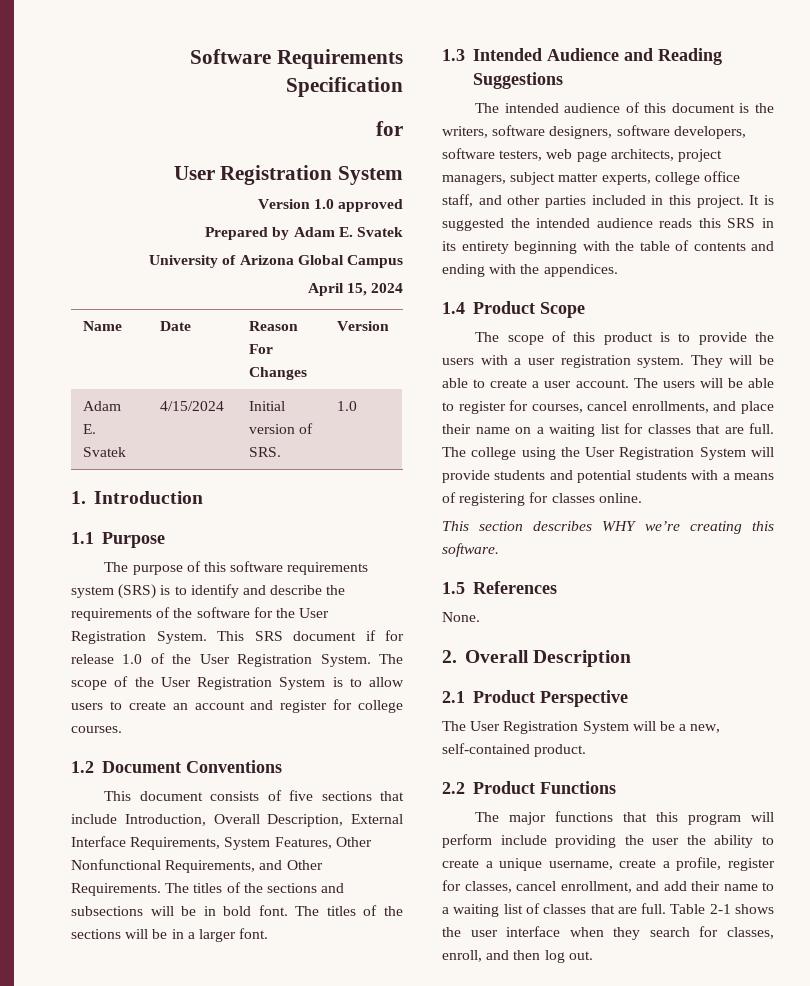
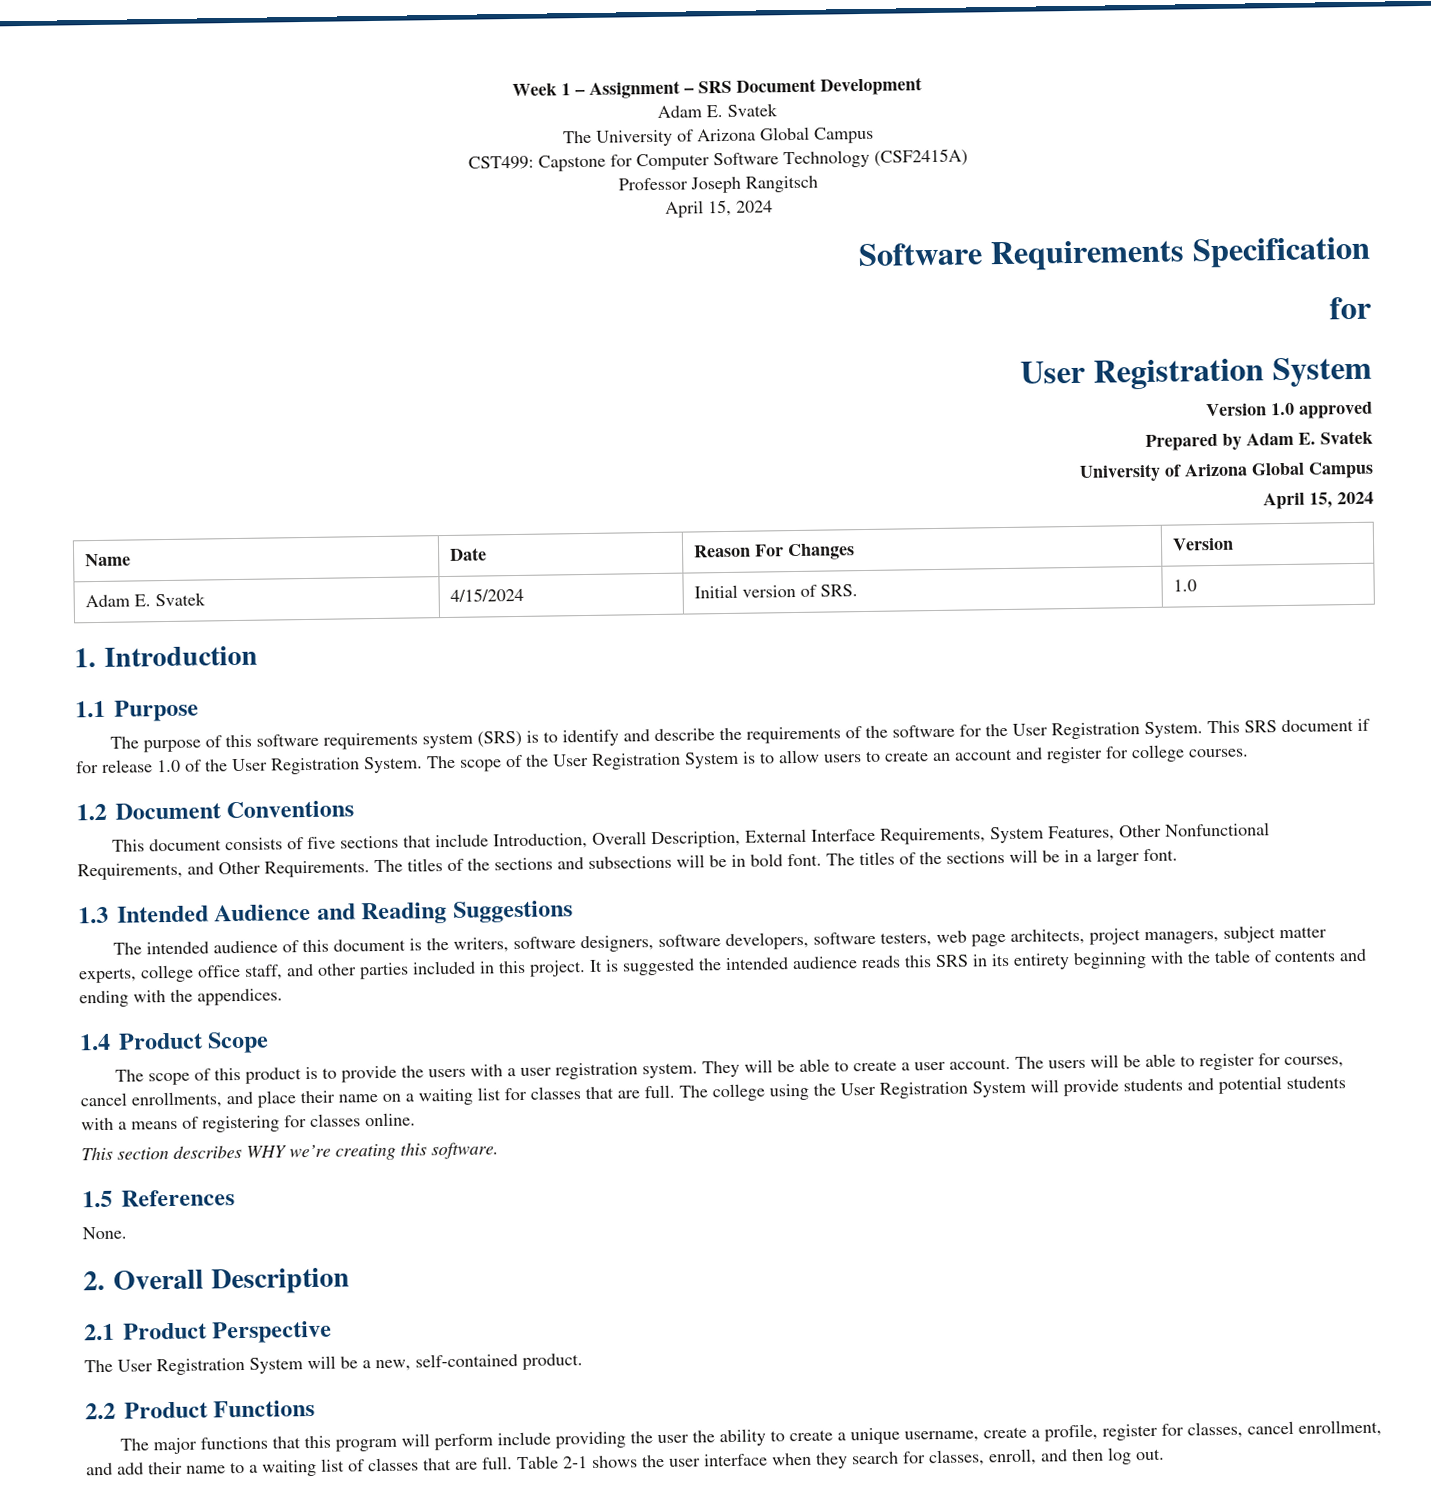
(190, 56) none -> [512,77,922,99] [657,103,778,118] [562,126,874,147] [468,148,968,172] [618,175,818,194] [665,199,773,218] Week 1 – Assignment – SRS Document Development // Adam E. Svatek // The University of Arizona Global Campus // CST499: Capstone for Computer Software Technology (CSF2415A) // Professor Joseph Rangitsch // April 15, 2024 //

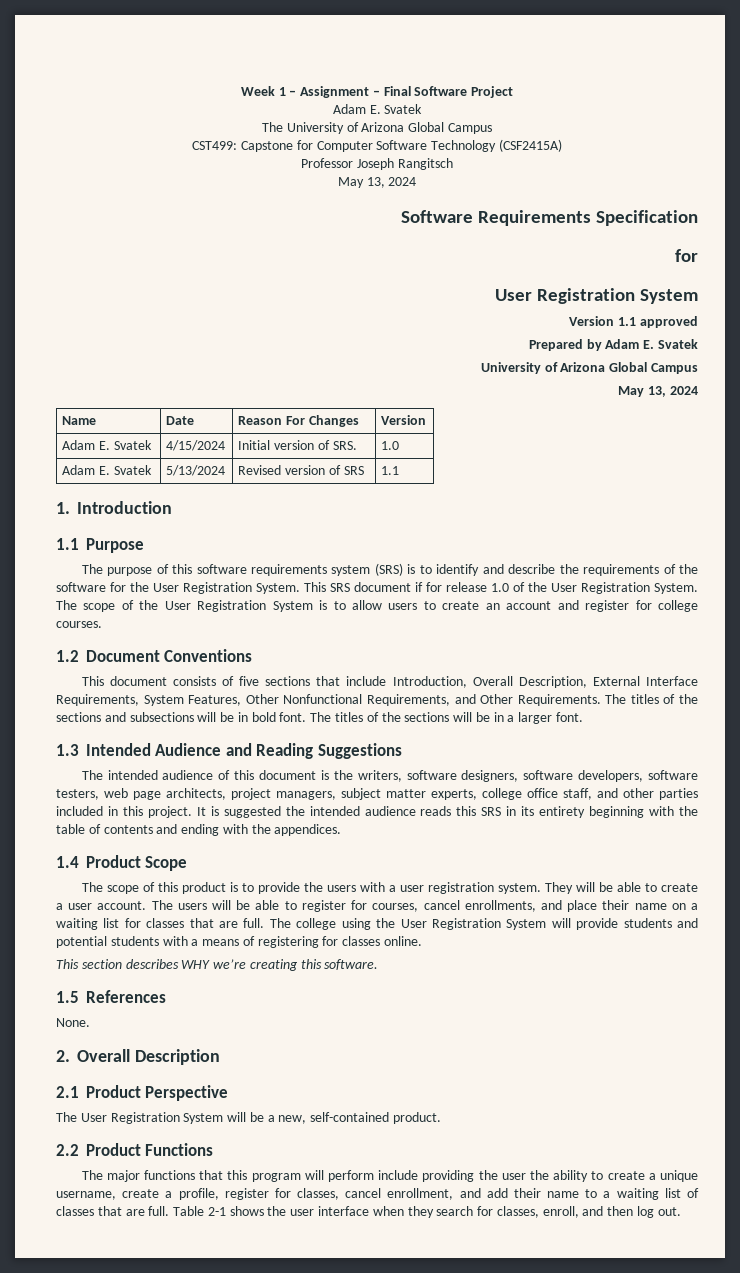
[698,77,922,96] SRS Document Development -> [383,86,514,98] Final Software Project
[665,199,732,218] April 15, -> [337,177,385,188] May 13,
[1271,402,1295,416] 1.0 -> [618,317,637,326] 1.1
[1263,492,1333,510] April 15, -> [618,386,667,397] May 13,
(1197, 585) none -> [62,465,152,475] [166,465,226,476] [238,465,364,475] [381,466,400,475] // Adam E. Svatek | 5/13/2024 | Revised version of SRS | 1.1

